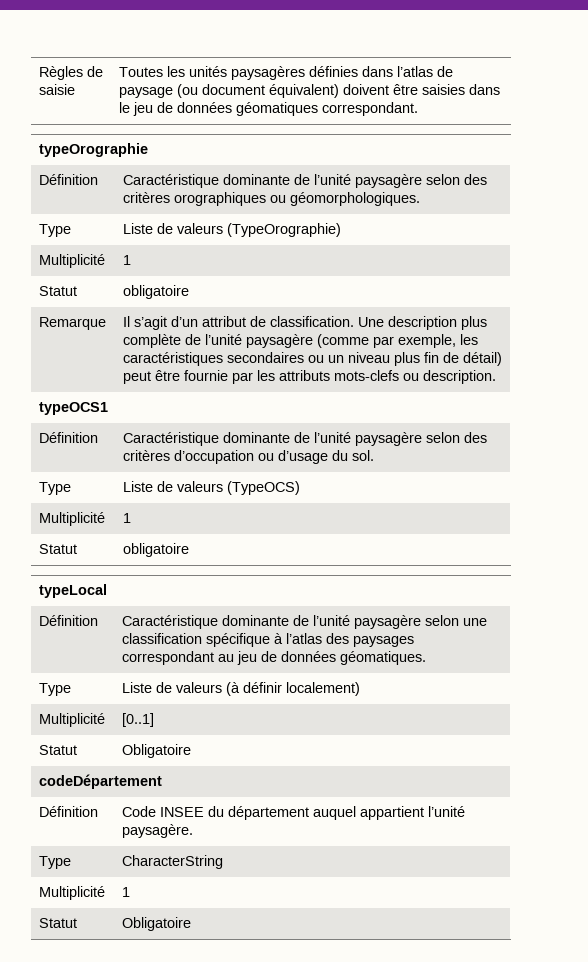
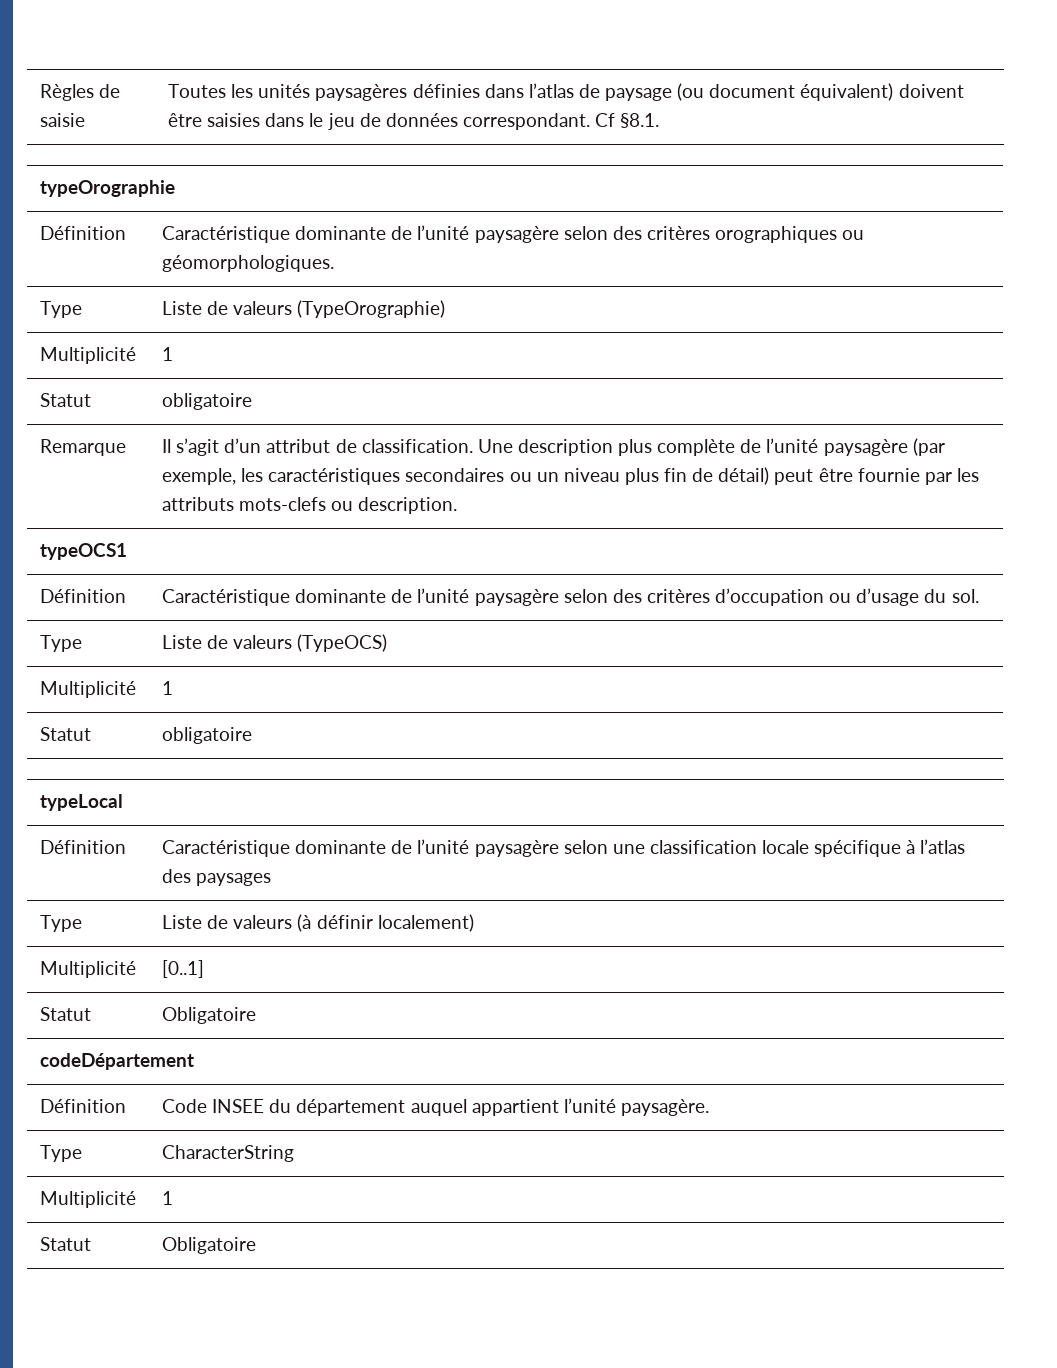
[236,102,319,116] géomatiques -> (458, 120) none
(419, 109) none -> [595,113,660,128] Cf §8.1.
[317,334,395,348] (comme par -> [912,438,945,456] (par
(203, 638) none -> [762,840,810,854] locale
[122,651,427,665] correspondant au jeu de données géomatiques. -> (272, 879) none

